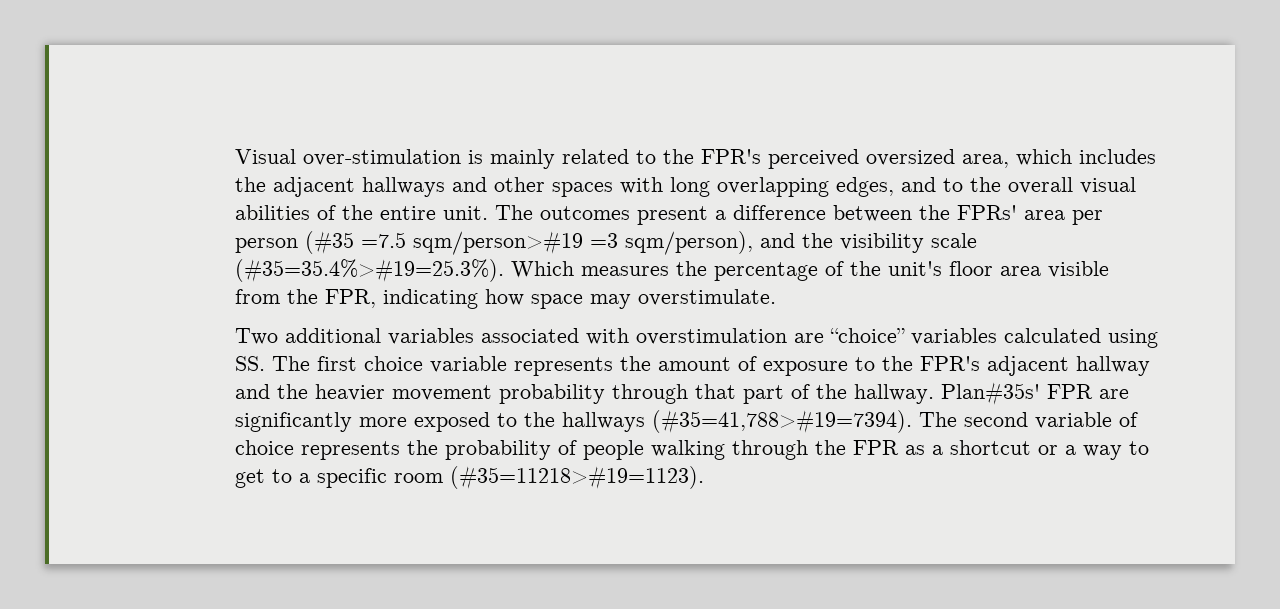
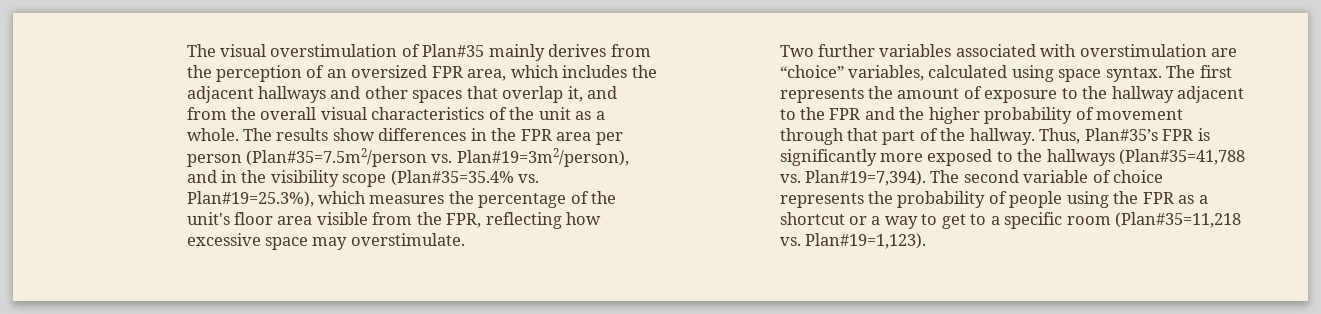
[234,149,955,169] Visual over-stimulation is mainly related to the FPR's perceived oversized -> [186,44,651,61] [186,65,463,82] The visual overstimulation of Plan#35 mainly derives from the perception of an oversized FPR
[619,177,963,197] with long overlapping edges, and to -> [466,86,618,103] [186,107,227,120] that overlap it, and from
[234,205,1103,225] [234,231,977,255] [234,259,574,282] abilities of the entire unit. The outcomes present a difference between the FPRs' area per person (#35 =7.5 sqm/person>#19 =3 sqm/person), and the visibility scale (#35=35.4%>#19=25.3%). Which -> [371,107,605,120] [186,128,623,145] [186,148,629,167] [186,170,540,187] [186,191,366,207] characteristics of the unit as a whole. The results show differences in the FPR area per person (Plan#35=7.5m2/person vs. Plan#19=3m2/person), and in the visibility scope (Plan#35=35.4% vs. Plan#19=25.3%), which
[382,289,524,309] indicating how -> [485,212,602,229] [186,233,261,246] reflecting how excessive
[284,328,381,343] additional -> [817,44,875,57] further
[910,328,997,345] variables -> [847,65,924,81] variables,
[234,356,507,373] SS. The first choice variable -> [1058,65,1232,82] space syntax. The first
[919,356,1150,376] [234,384,605,404] FPR's adjacent hallway and the heavier movement probability -> [1111,86,1245,103] [779,107,1184,124] hallway adjacent to the FPR and the higher probability of movement
[940,382,1129,405] Plan#35s' FPR are -> [1039,128,1210,144] Thus, Plan#35’s FPR is
[651,410,912,433] (#35=41,788>#19=7394). -> [1119,149,1246,165] [779,170,926,186] (Plan#35=41,788 vs. Plan#19=7,394).
[650,440,808,460] walking through -> [1066,191,1109,208] using
[449,466,704,489] (#35=11218>#19=1123). -> [1115,212,1242,228] [779,233,926,249] (Plan#35=11,218 vs. Plan#19=1,123).

